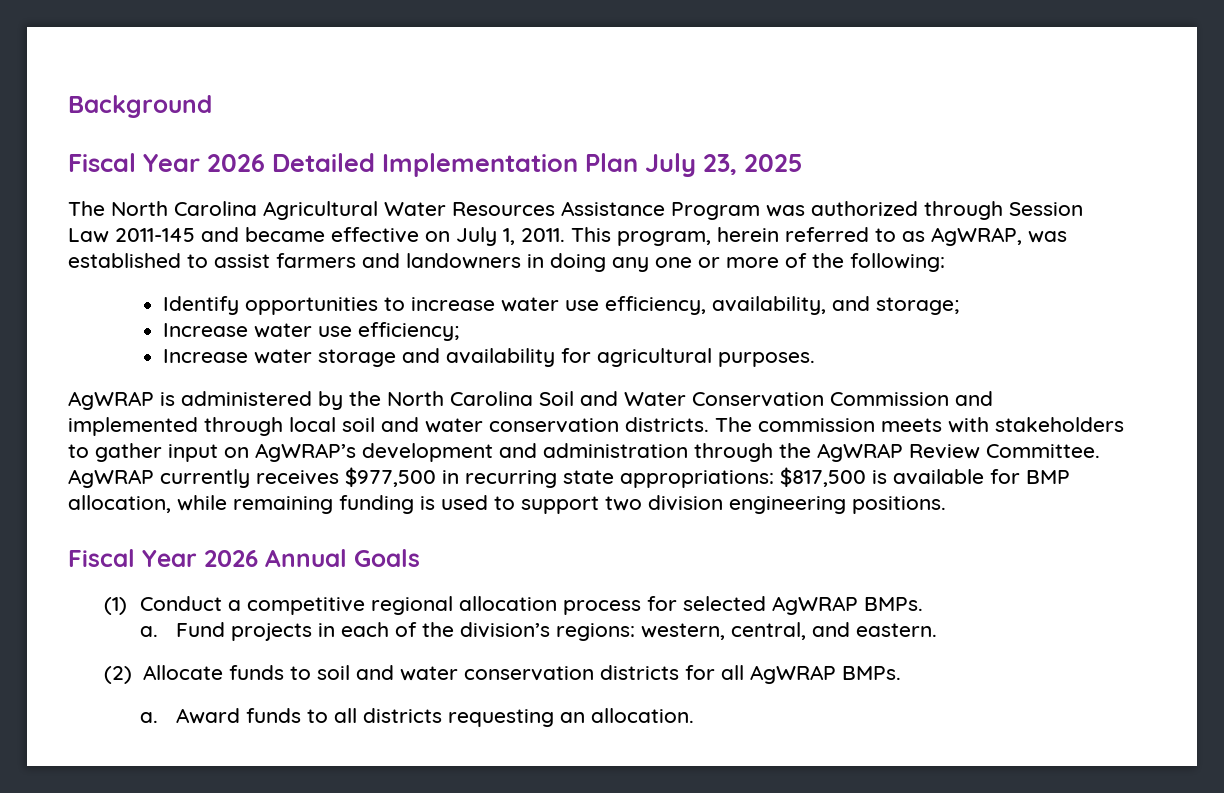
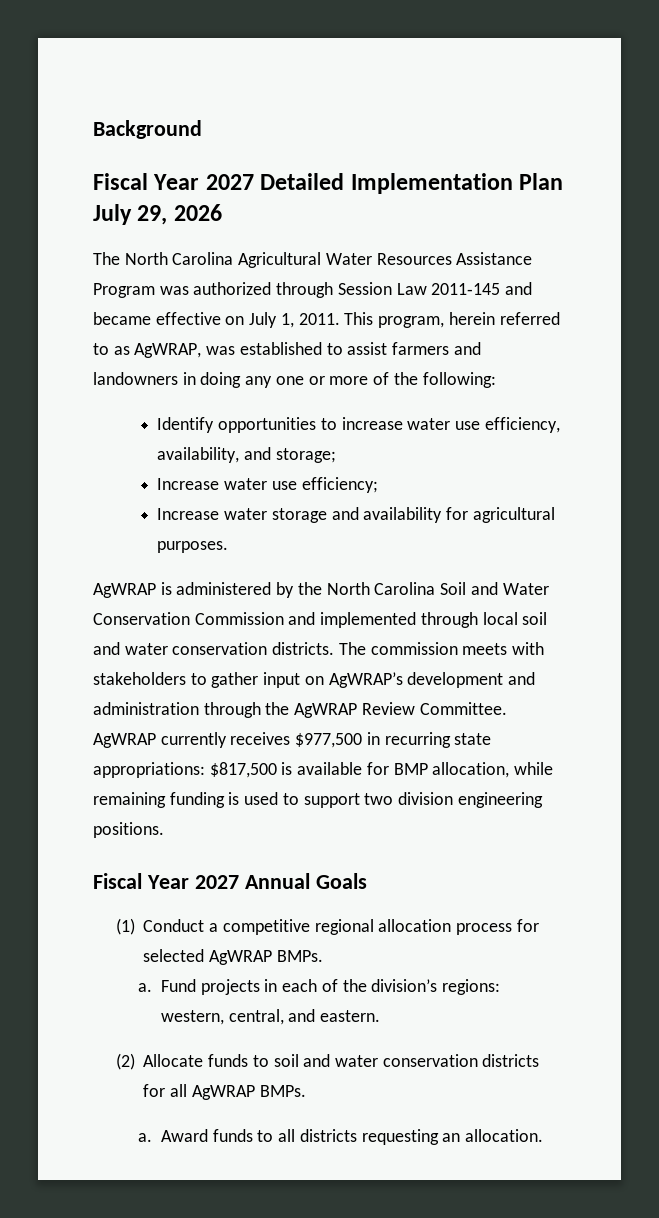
[207,154,265,172] 2026 -> [205,174,254,190] 2027
[703,154,803,175] 23, 2025 -> [137,204,222,225] 29, 2026
[204,550,258,567] 2026 -> [194,875,239,889] 2027

